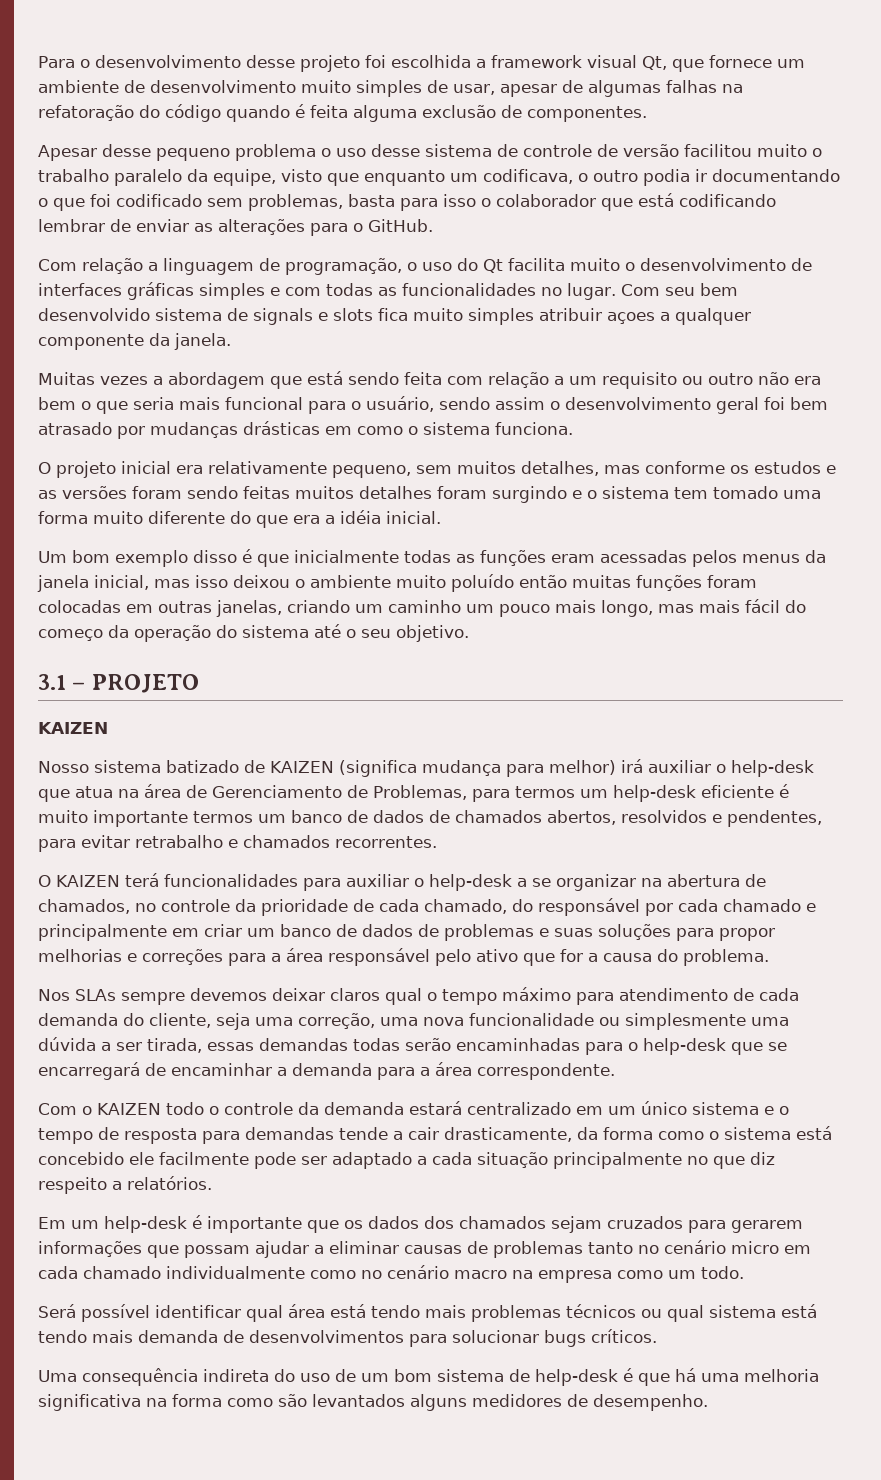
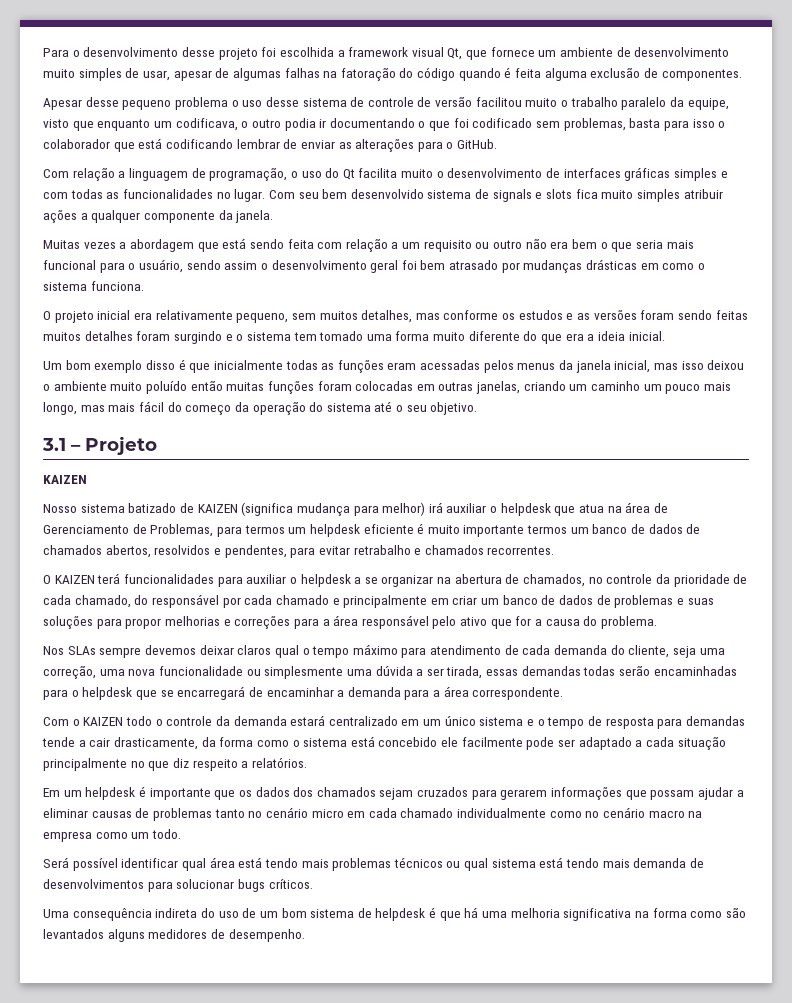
[38,105,134,121] refatoração -> [340,67,396,81] fatoração
[607,312,655,324] açoes -> [43,209,77,223] ações
[340,510,381,524] idéia -> [597,331,625,341] ideia
[91,674,199,693] PROJETO -> [85,436,157,455] Projeto
[731,760,814,777] help-desk -> [500,503,551,516] helpdesk
[613,785,696,802] help-desk -> [309,524,360,537] helpdesk
[429,874,512,891] help-desk -> [300,574,351,587] helpdesk
[643,1038,726,1055] help-desk -> [82,687,133,700] helpdesk
[104,1216,187,1233] help-desk -> [85,787,136,800] helpdesk
[535,1369,618,1386] help-desk -> [375,908,426,921] helpdesk

